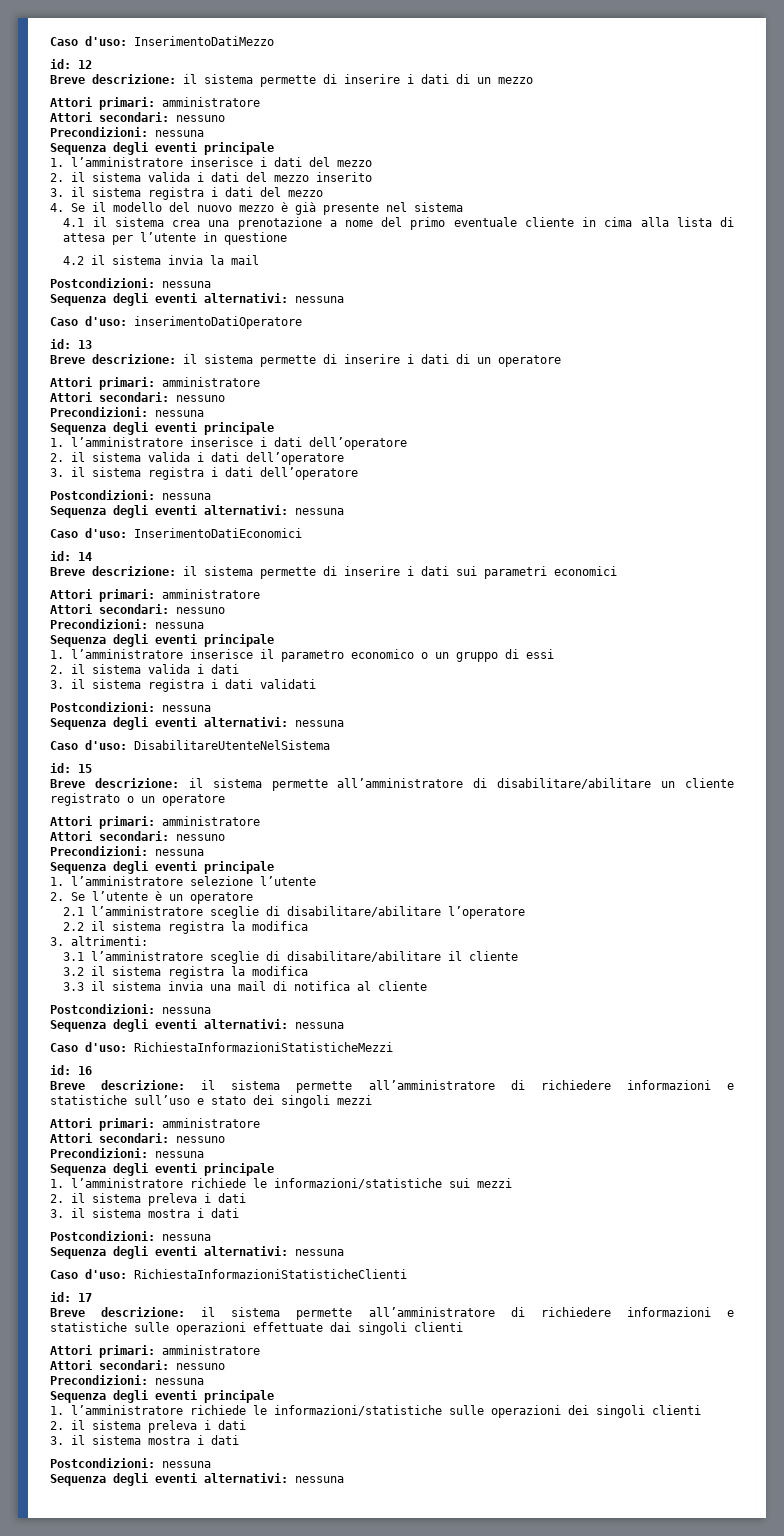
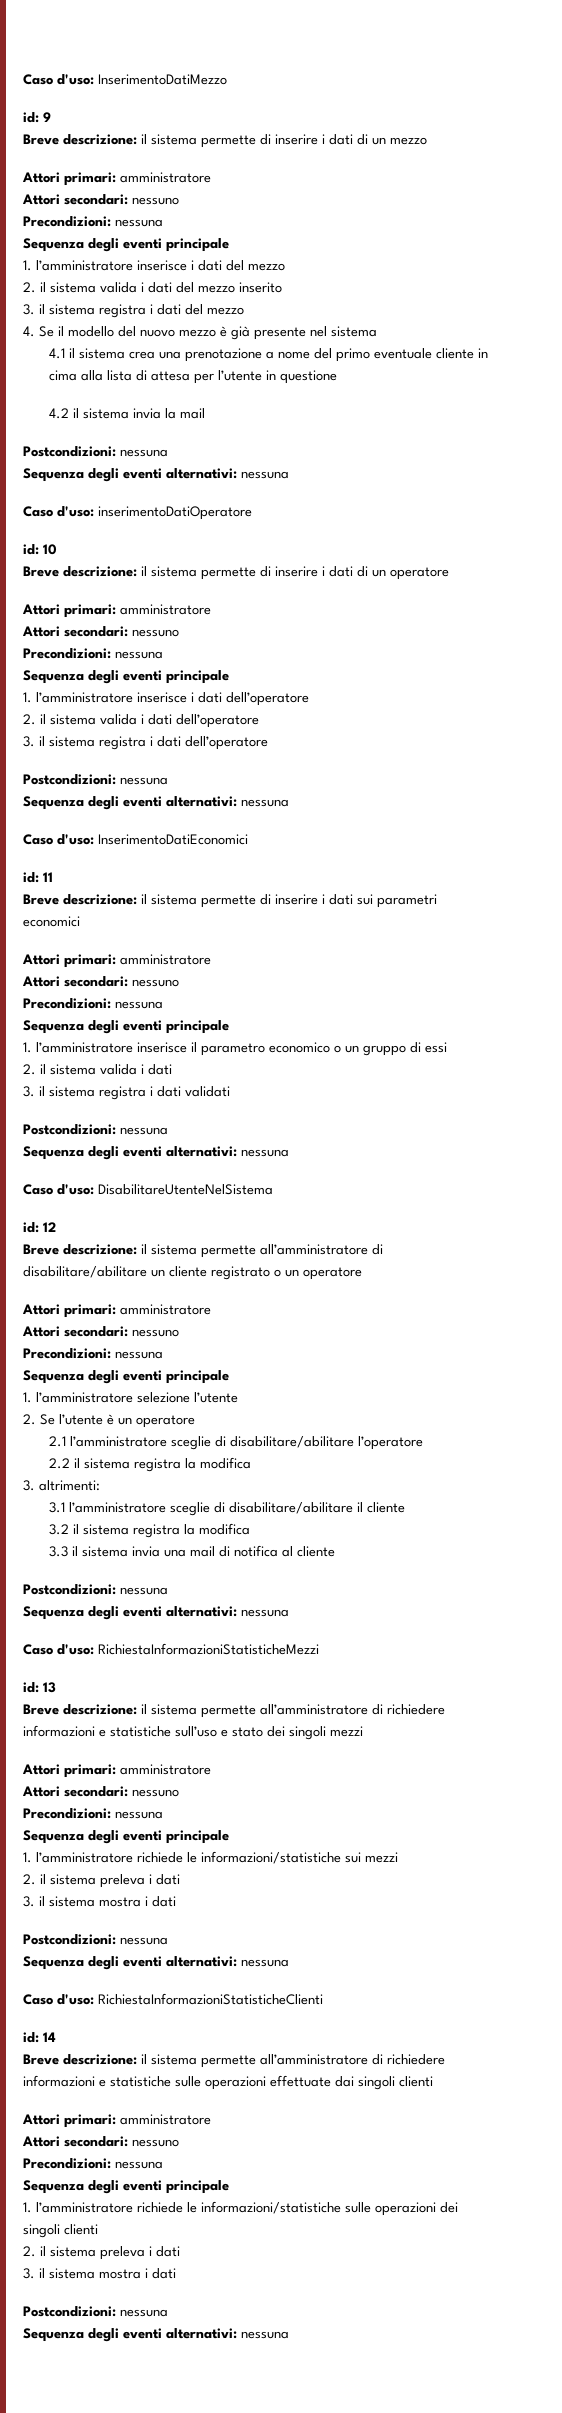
[78,60,92,69] 12 -> [43,112,51,122] 9
[78,340,92,349] 13 -> [43,544,57,555] 10
[78,552,92,561] 14 -> [43,872,53,882] 11
[78,764,92,773] 15 -> [43,1222,56,1232] 12
[78,1066,92,1075] 16 -> [43,1682,56,1693] 13
[78,1293,92,1302] 17 -> [43,2032,56,2042] 14

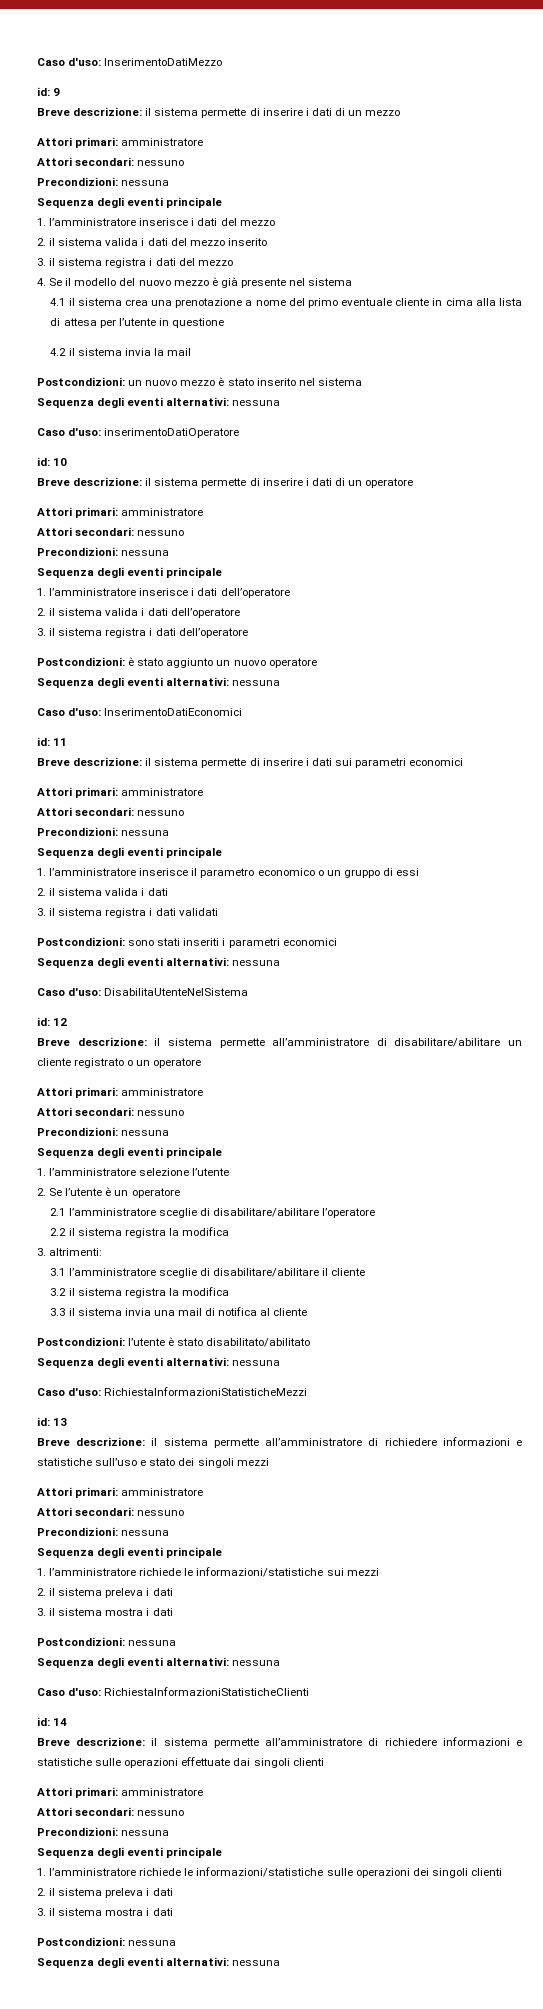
[120,449,168,457] nessuna -> [128,377,362,386] un nuovo mezzo è stato inserito nel sistema
[120,777,168,785] nessuna -> [128,657,317,668] è stato aggiunto un nuovo operatore
[120,1127,168,1135] [23,1146,289,1160] [23,1184,273,1195] nessuna // Sequenza degli eventi alternativi: nessuna // Caso d'uso: DisabilitareUtenteNelSistema -> [128,938,337,948] [37,957,281,968] [37,988,249,996] sono stati inseriti i parametri economici // Sequenza degli eventi alternativi: nessuna // Caso d'uso: DisabilitaUtenteNelSistema
[120,1587,168,1595] nessuna -> [128,1337,311,1347] l’utente è stato disabilitato/abilitato

